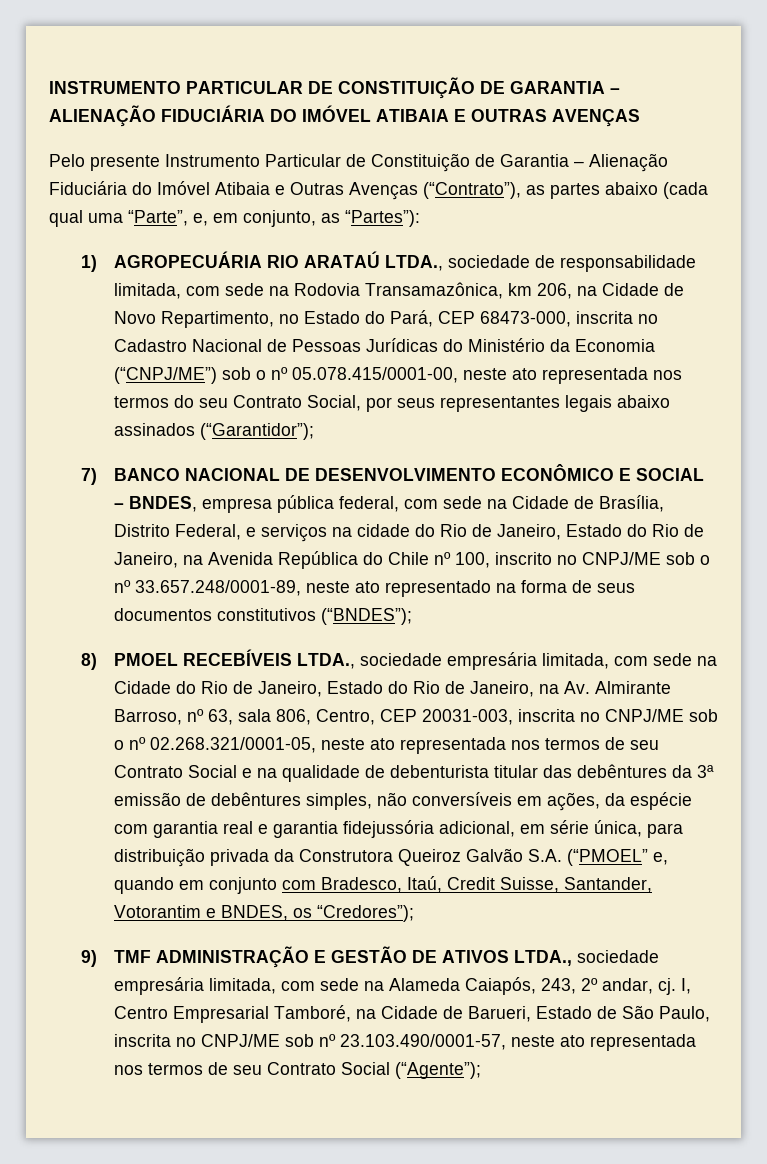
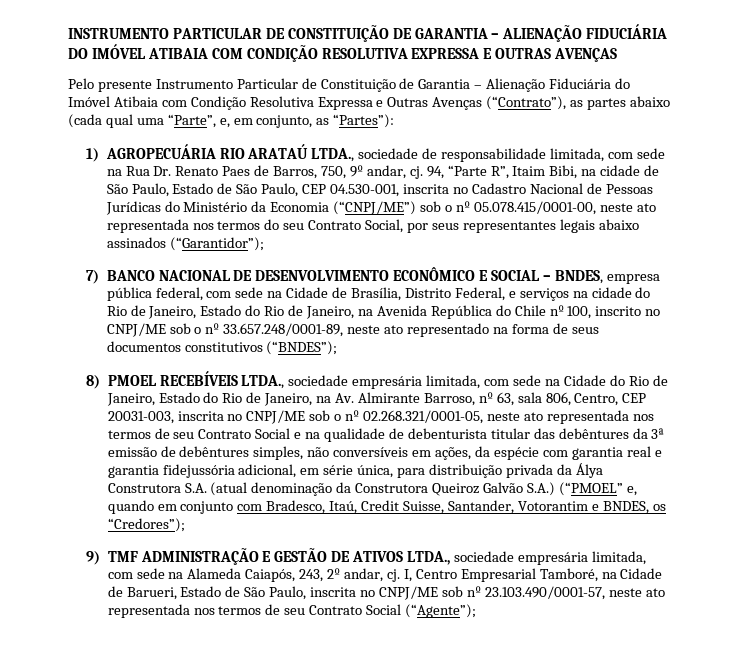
(449, 115) none -> [211,45,480,62] COM CONDIÇÃO RESOLUTIVA EXPRESSA
(270, 188) none -> [161,96,373,110] com Condição Resolutiva Expressa
[293,282,684,299] [113,310,571,328] Rodovia Transamazônica, km 206, na Cidade de Novo Repartimento, no Estado do Pará, CEP 68473-000, -> [125,165,660,179] [106,183,400,197] Rua Dr. Renato Paes de Barros, 750, 9º andar, cj. 94, “Parte R”, Itaim Bibi, na cidade de São Paulo, Estado de São Paulo, CEP 04.530-001,
(294, 855) none -> [575,463,603,478] [107,482,352,496] Álya Construtora S.A. (atual denominação da
[527,849,562,862] S.A. -> [526,482,555,496] S.A.)

